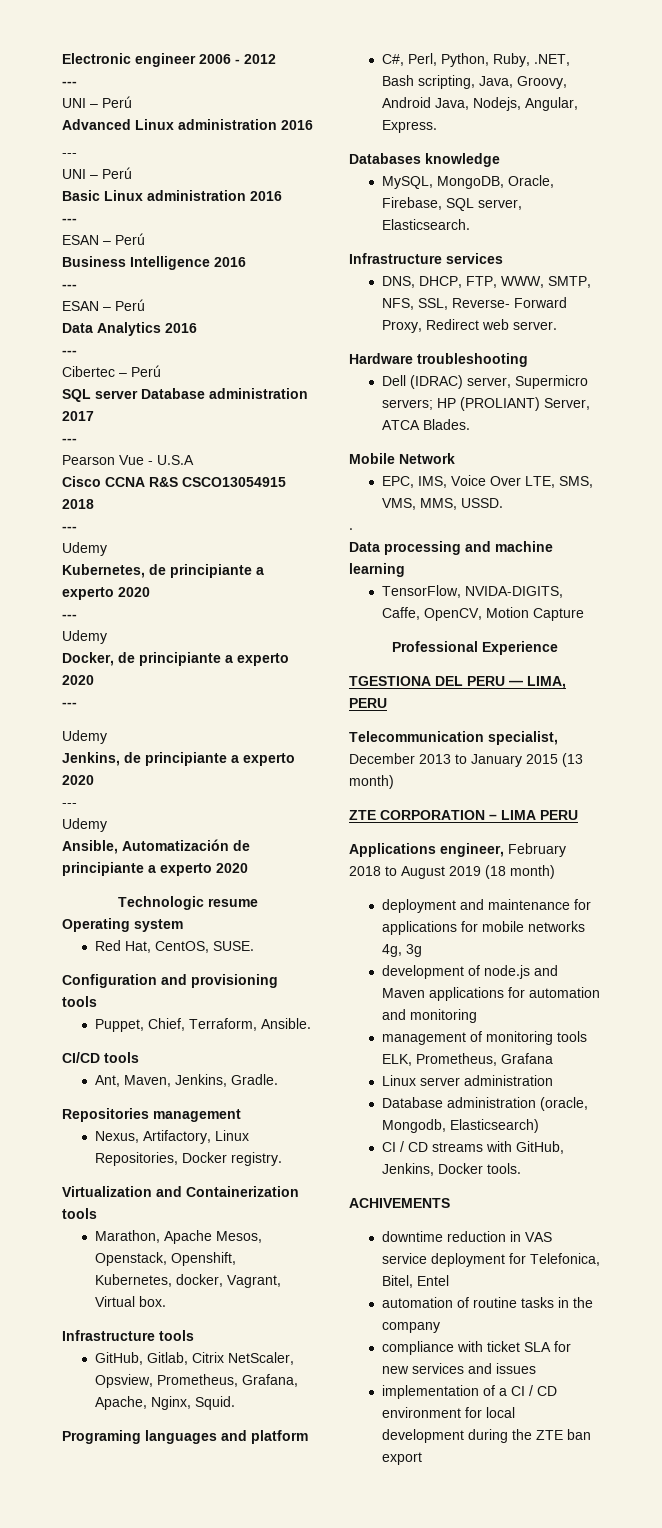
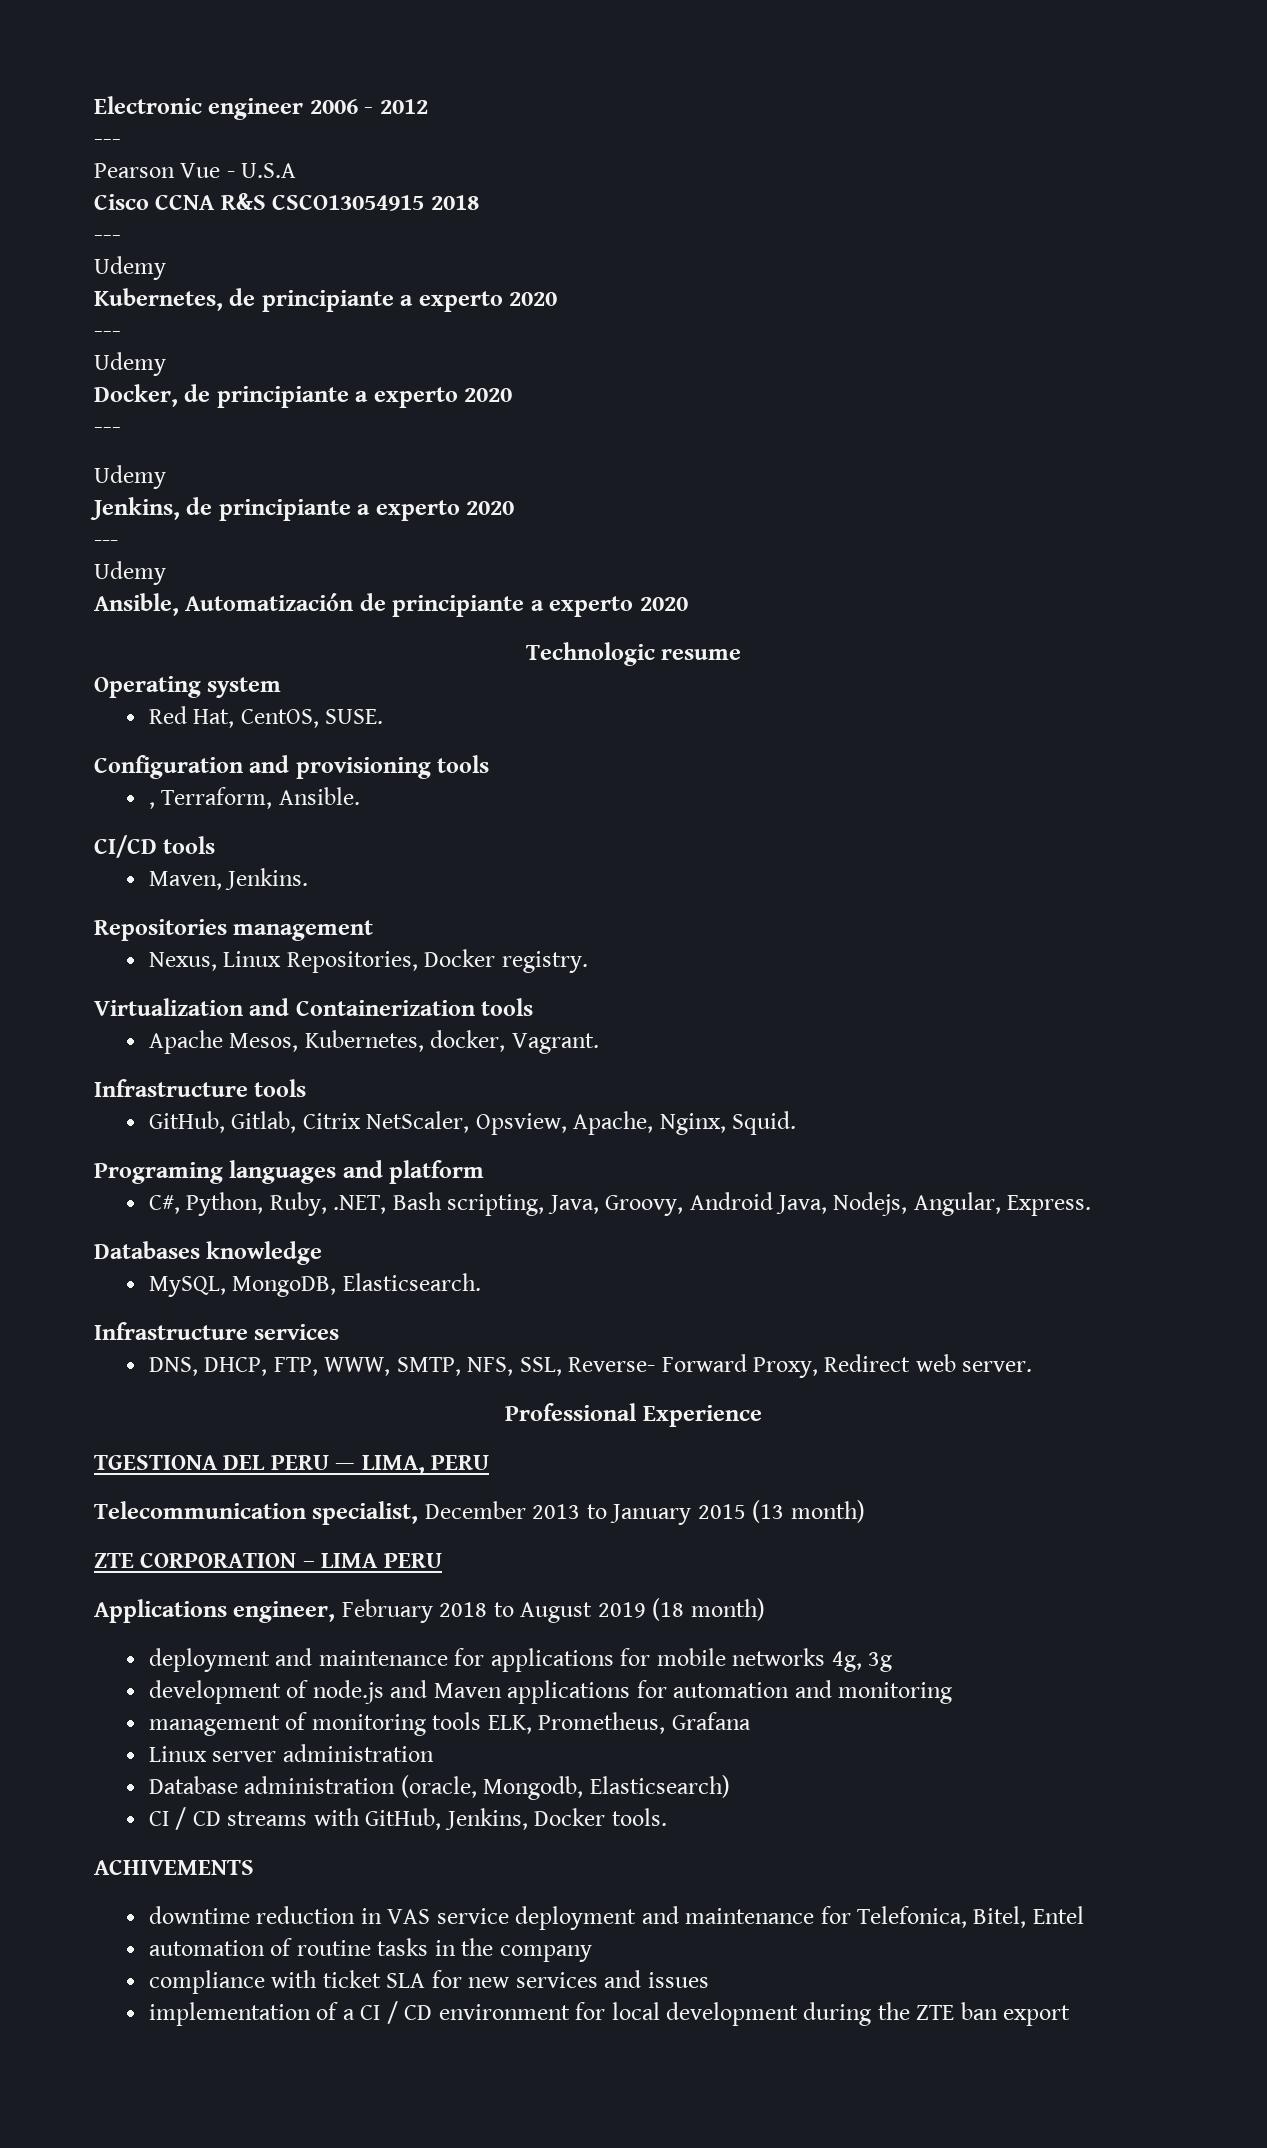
[62,96,132,108] [62,119,313,130] [62,153,77,157] [62,167,132,179] [62,190,282,201] [62,218,77,223] [62,233,145,245] [62,256,246,270] [62,284,77,289] [62,299,145,311] [62,322,197,336] [62,350,77,355] [62,365,161,377] [62,388,308,402] [62,411,94,421] [62,438,77,443] // UNI – Perú // Advanced Linux administration 2016 // --- // UNI – Perú // Basic Linux administration 2016 // --- // ESAN – Perú // Business Intelligence 2016 // --- // ESAN – Perú // Data Analytics 2016 // --- // Cibertec – Perú // SQL server Database administration 2017 // --- -> (121, 142) none
[94,1018,185,1032] Puppet, Chief, -> [148,802,155,809] ,
[94,1074,278,1087] Ant, Maven, Jenkins, Gradle. -> [148,868,309,890] Maven, Jenkins.
[142,1130,211,1144] Artifactory, -> (217, 961) none
[94,1230,160,1243] Marathon, -> (534, 1007) none
[94,1252,236,1266] [94,1274,281,1288] [94,1296,166,1307] Openstack, Openshift, Kubernetes, docker, Vagrant, Virtual box. -> [304,1030,599,1054] Kubernetes, docker, Vagrant.
[156,1374,298,1387] Prometheus, Grafana, -> (567, 1124) none
[407,53,437,66] Perl, -> (180, 1204) none
[507,175,554,188] [381,197,522,211] Oracle, Firebase, SQL server, -> (337, 1286) none
[349,353,528,367] [381,375,588,389] [381,397,590,411] [381,419,470,430] [349,453,455,464] [381,475,593,488] [381,498,503,510] [349,528,353,530] [349,541,553,555] [349,563,405,577] [381,585,563,598] [381,607,584,621] // Hardware troubleshooting // Dell (IDRAC) server, Supermicro servers; HP (PROLIANT) Server, ATCA Blades. // Mobile Network // EPC, IMS, Voice Over LTE, SMS, VMS, MMS, USSD. // . // Data processing and machine learning // TensorFlow, NVIDA-DIGITS, Caffe, OpenCV, Motion Capture -> (1033, 1366) none
(505, 1260) none -> [641,1906,815,1924] and maintenance

